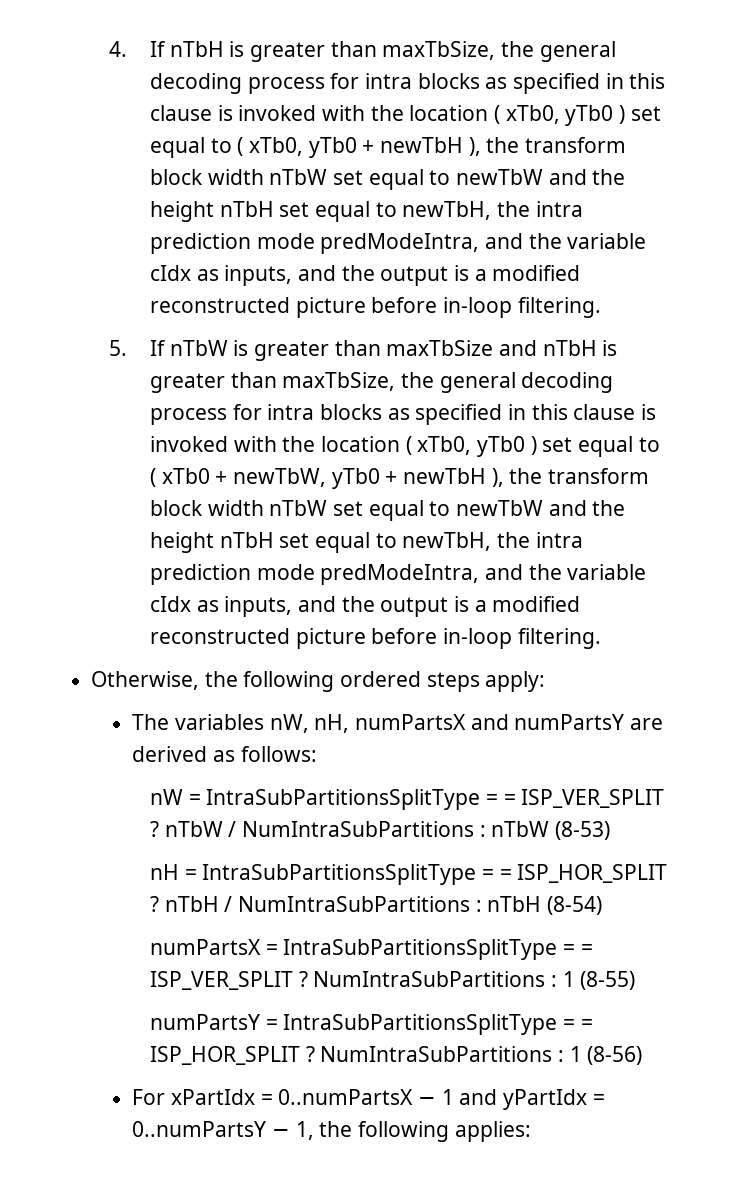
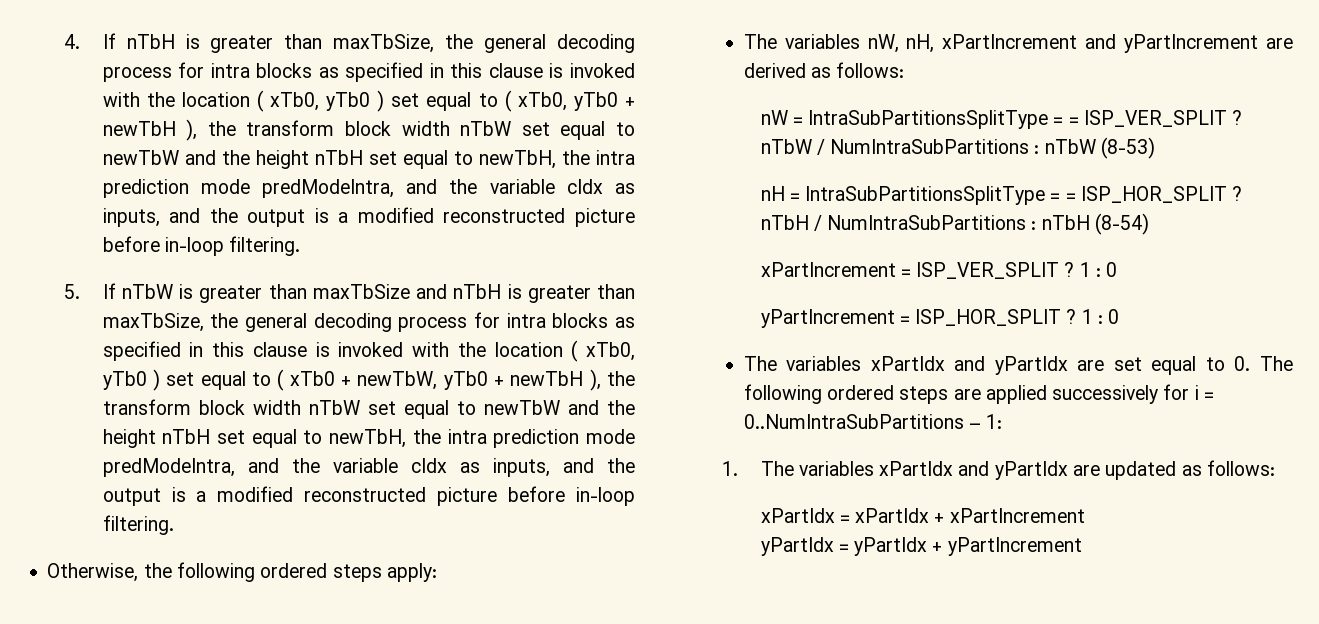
[354,714,625,730] numPartsX and numPartsY -> [942,34,1259,53] xPartIncrement and yPartIncrement
[150,939,593,960] [150,971,636,990] [150,1014,593,1035] [150,1046,643,1065] [132,1089,605,1110] [132,1121,531,1142] numPartsX = IntraSubPartitionsSplitType = = ISP_VER_SPLIT ? NumIntraSubPartitions : 1 (8-55) // numPartsY = IntraSubPartitionsSplitType = = ISP_HOR_SPLIT ? NumIntraSubPartitions : 1 (8-56) // For xPartIdx = 0..numPartsX − 1 and yPartIdx = 0..numPartsY − 1, the following applies: -> [760,262,1118,279] [760,309,1120,328] [743,356,1293,375] [743,384,1214,404] [743,414,1003,429] [722,460,1275,480] [760,508,1085,523] [760,537,1082,556] xPartIncrement = ISP_VER_SPLIT ? 1 : 0 // yPartIncrement = ISP_HOR_SPLIT ? 1 : 0 // The variables xPartIdx and yPartIdx are set equal to 0. The following ordered steps are applied successively for i = 0..NumIntraSubPartitions – 1: // 1. The variables xPartIdx and yPartIdx are updated as follows: // xPartIdx = xPartIdx + xPartIncrement // yPartIdx = yPartIdx + yPartIncrement

